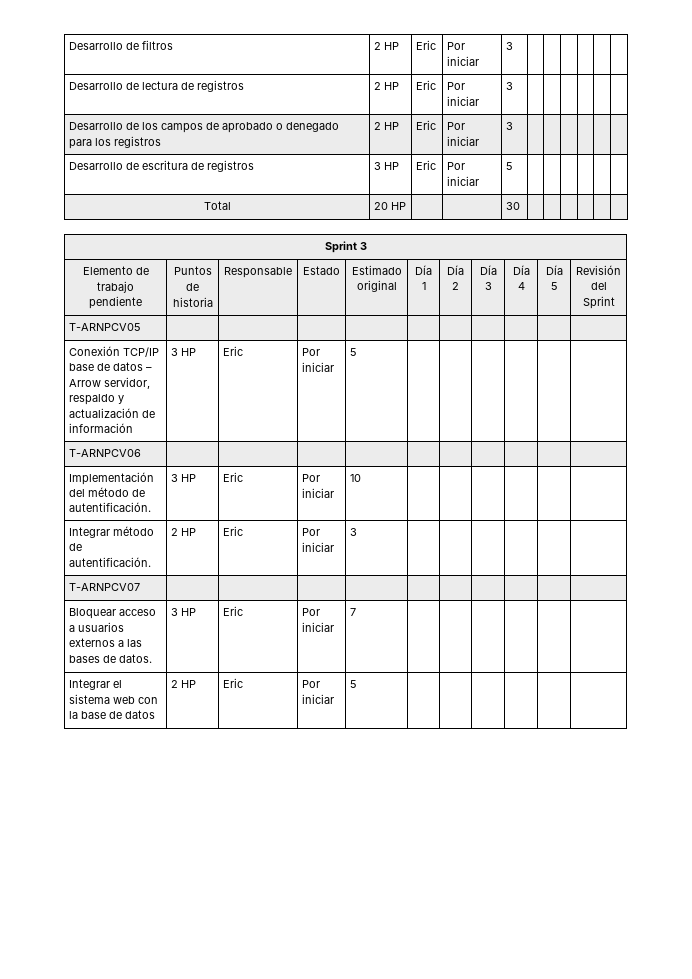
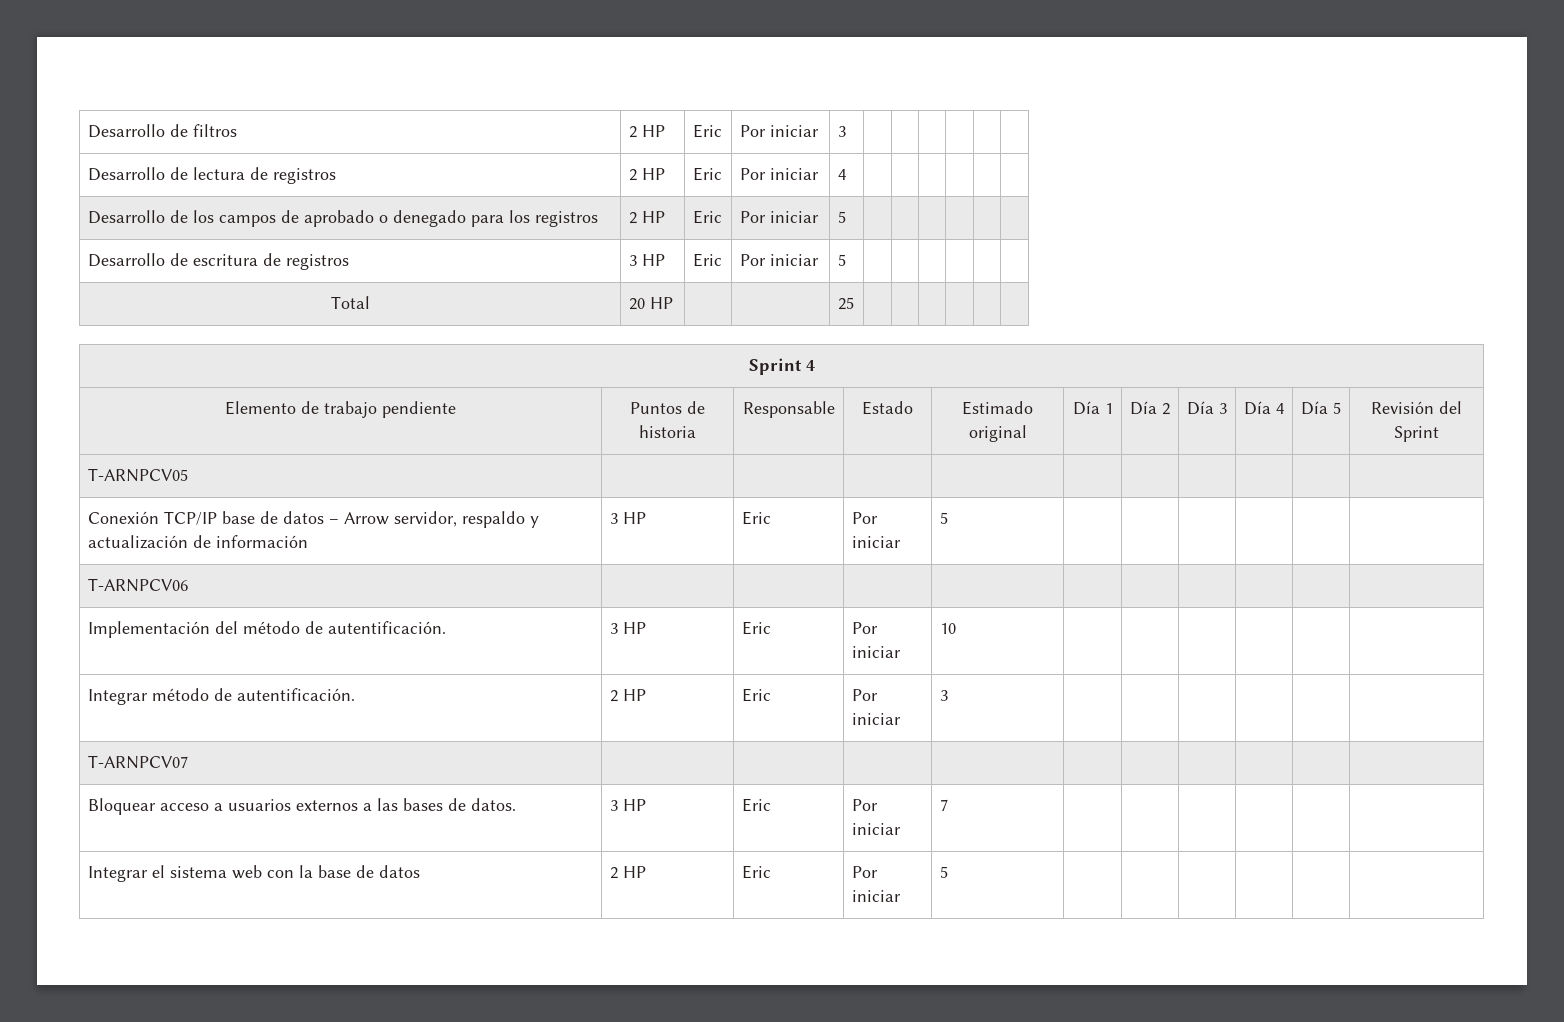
[506,82,514,90] 3 -> [837,169,846,180] 4
[506,122,514,130] 3 -> [837,211,846,223] 5
[506,202,521,210] [324,241,367,253] 30 | | | | | | // Sprint 3 -> [837,297,854,310] [748,358,815,375] 25 | | | | | | // Sprint 4

